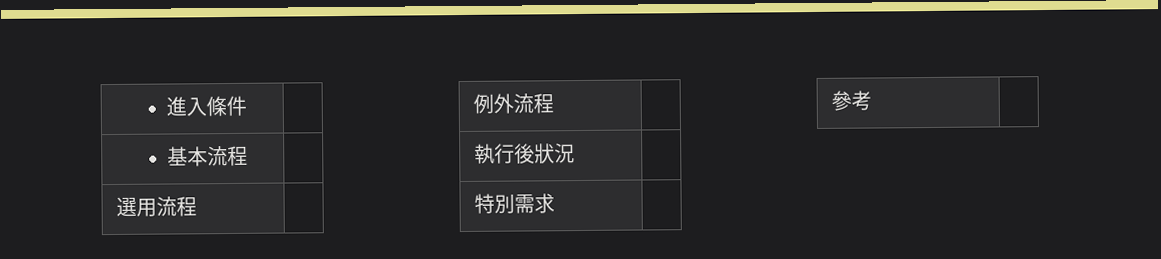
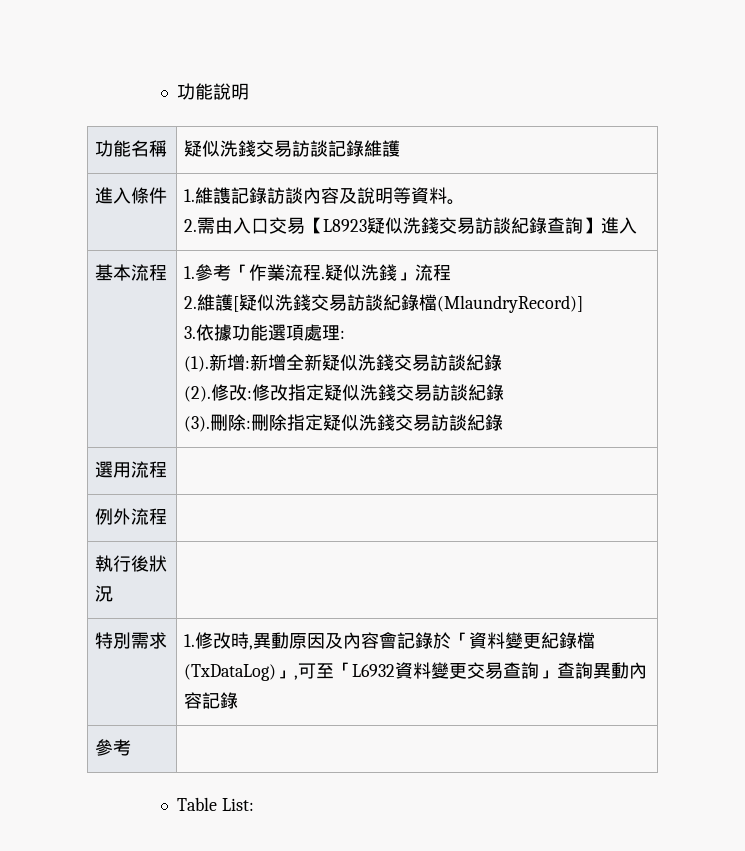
[165,95,247,117] [166,145,248,167] 進入條件 | // 基本流程 | -> [177,83,250,100] [95,140,168,157] [184,140,401,157] [95,187,168,204] [184,187,466,205] [184,217,638,234] [95,264,168,281] [184,264,452,281] [184,294,584,313] [184,324,346,341] [184,354,503,372] [184,384,505,402] [184,414,504,432] 功能說明 // 功能名稱 | 疑似洗錢交易訪談記錄維護 // 進入條件 | 1.維謢記錄訪談內容及說明等資料。 // 2.需由入口交易【L8923疑似洗錢交易訪談紀錄查詢】進入 // 基本流程 | 1.參考「作業流程.疑似洗錢」流程 // 2.維護[疑似洗錢交易訪談紀錄檔(MlaundryRecord)] // 3.依據功能選項處理: // (1).新增:新增全新疑似洗錢交易訪談紀錄 // (2).修改:修改指定疑似洗錢交易訪談紀錄 // (3).刪除:刪除指定疑似洗錢交易訪談紀錄
(555, 203) none -> [184,632,596,650] [184,662,648,681] [184,692,239,709] 1.修改時,異動原因及內容會記錄於「資料變更紀錄檔(TxDataLog)」,可至「L6932資料變更交易查詢」查詢異動內容記錄
(872, 100) none -> [177,797,255,811] // Table List:

